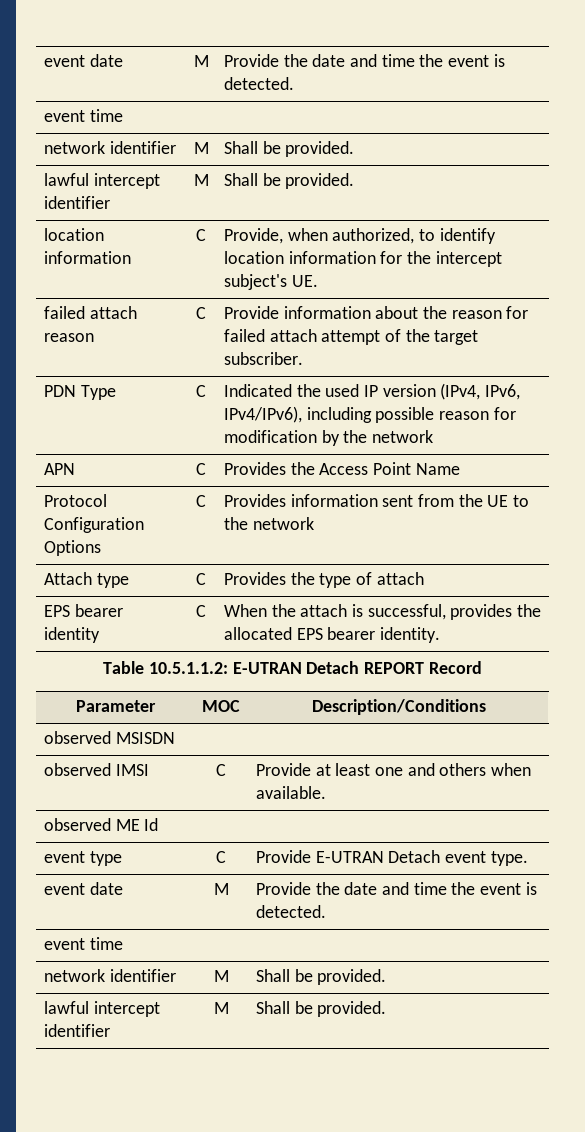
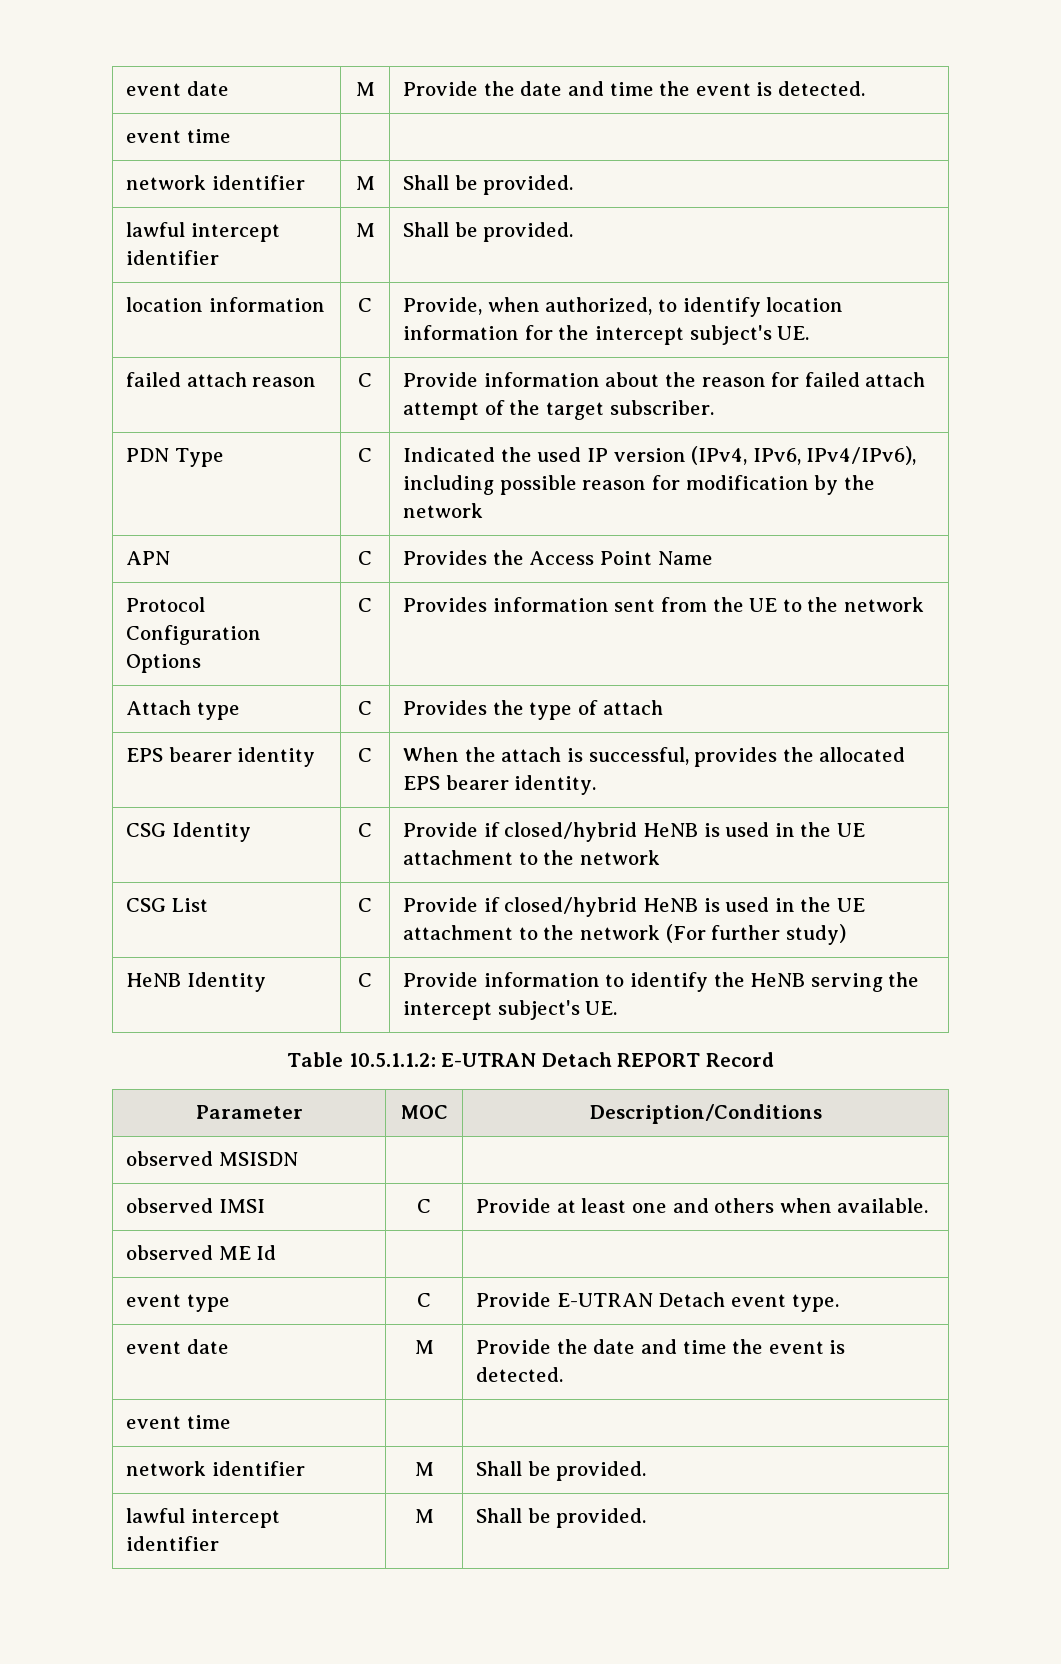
(440, 635) none -> [126,822,251,842] [358,823,372,837] [403,822,865,842] [403,850,661,865] [126,898,208,912] [358,898,372,912] [403,897,865,917] [403,924,846,945] [126,972,266,992] [358,973,372,987] [403,972,920,992] [403,1000,618,1020] // CSG Identity | C | Provide if closed/hybrid HeNB is used in the UE attachment to the network // CSG List | C | Provide if closed/hybrid HeNB is used in the UE attachment to the network (For further study) // HeNB Identity | C | Provide information to identify the HeNB serving the intercept subject's UE.

